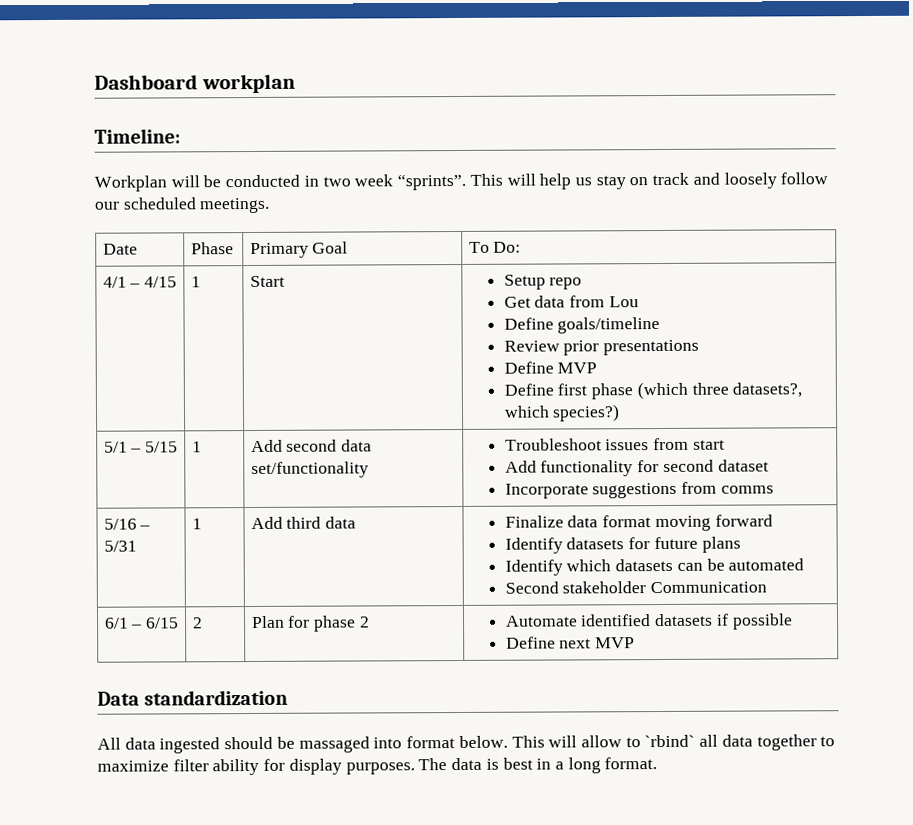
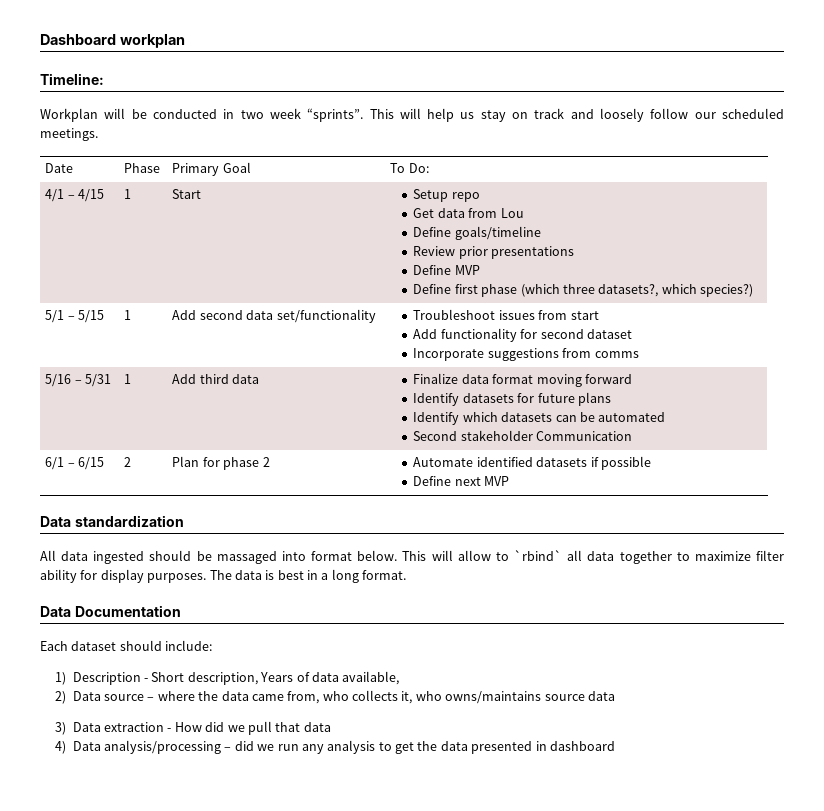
(658, 763) none -> [40,605,181,617] [40,640,213,651] [55,671,400,685] [55,690,615,704] [55,721,331,735] [55,740,615,754] // Data Documentation // Each dataset should include: // 1) Description - Short description, Years of data available, // 2) Data source – where the data came from, who collects it, who owns/maintains source data // 3) Data extraction - How did we pull that data // 4) Data analysis/processing – did we run any analysis to get the data presented in dashboard

